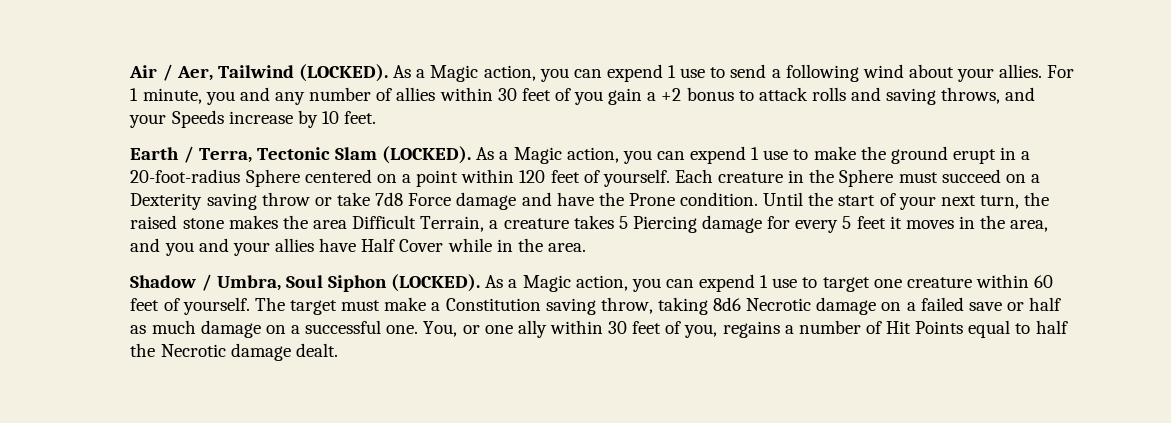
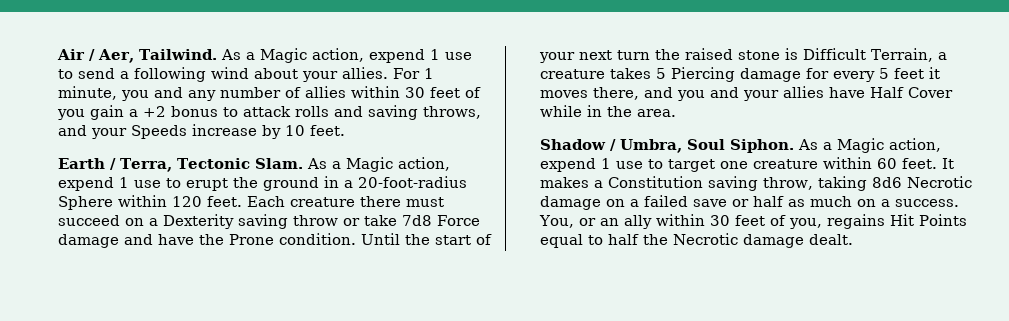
[217,64,602,82] Tailwind (LOCKED). As a Magic action, you can -> [138,48,364,63] Tailwind. As a Magic action,
[334,146,856,164] Slam (LOCKED). As a Magic action, you can expend 1 use to make -> [254,157,450,172] [57,177,228,191] Slam. As a Magic action, expend 1 use to erupt
[952,149,996,164] erupt -> (319, 184) none
[304,169,894,187] centered on a point within 120 feet of yourself. Each creature in the Sphere -> [117,195,401,207] within 120 feet. Each creature there
[979,195,1019,209] turn, -> [616,50,650,60] turn
[228,215,347,229] makes the area -> [784,48,798,60] is
[958,215,1049,232] in the area, -> [592,87,639,100] there,
[327,274,694,292] Siphon (LOCKED). As a Magic action, you can -> [729,138,941,153] Siphon. As a Magic action,
[130,297,427,315] feet of yourself. The target must make -> [901,158,954,169] [539,177,589,188] feet. It makes
[200,320,419,338] damage on a successful one. -> [856,199,959,207] on a success.
[484,325,513,334] one -> [599,218,619,226] an
[784,320,882,334] a number of -> (885, 221) none

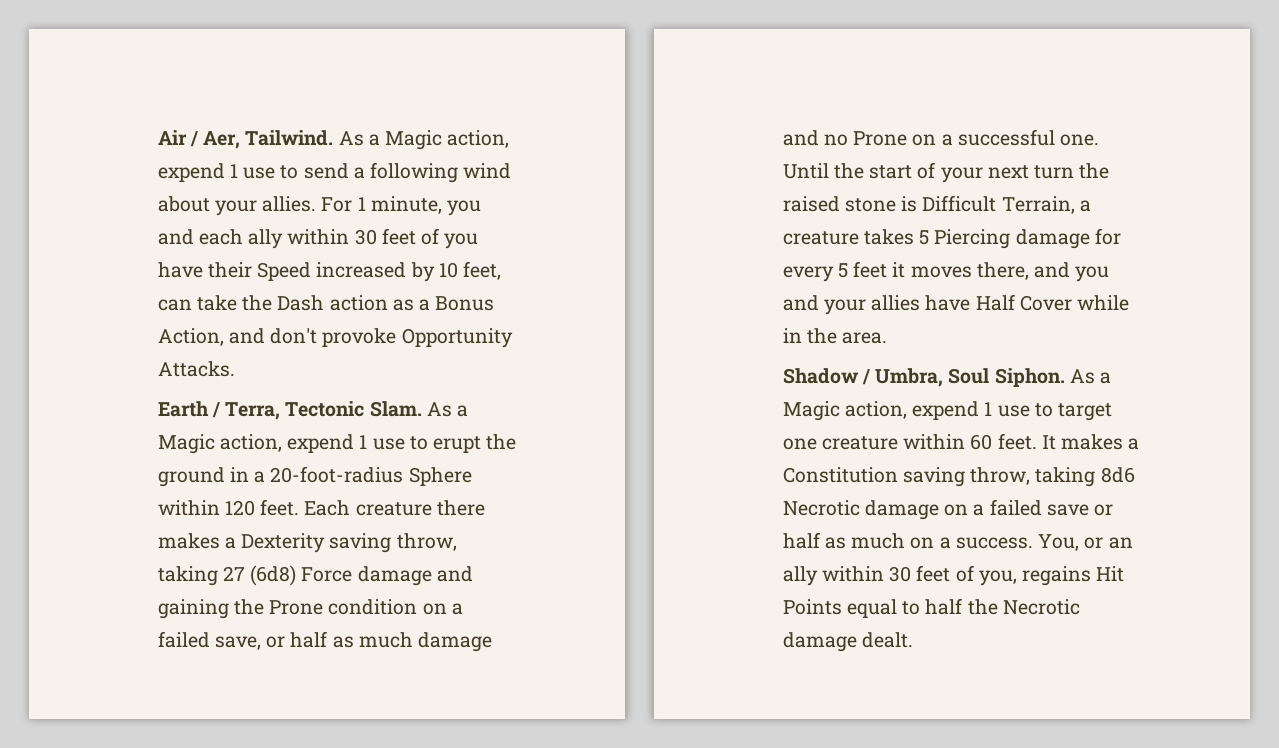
[187,86,346,101] any number of allies -> [198,229,284,249] each ally
[89,105,481,120] [57,124,345,139] gain a +2 bonus to attack rolls and saving throws, and your Speeds increase by 10 feet. -> [157,261,502,282] [157,295,495,311] [157,328,513,348] [157,361,235,377] have their Speed increased by 10 feet, can take the Dash action as a Bonus Action, and don't provoke Opportunity Attacks.
[405,197,444,207] [57,214,432,229] must succeed on a Dexterity saving throw or take 7d8 -> [157,533,457,553] [157,565,297,586] makes a Dexterity saving throw, taking 27 (6d8)
[157,234,194,245] have -> [157,599,229,619] gaining
[278,233,356,245] condition. -> [328,599,463,615] [157,631,493,652] [782,129,1100,146] condition on a failed save, or half as much damage and no Prone on a successful one.

